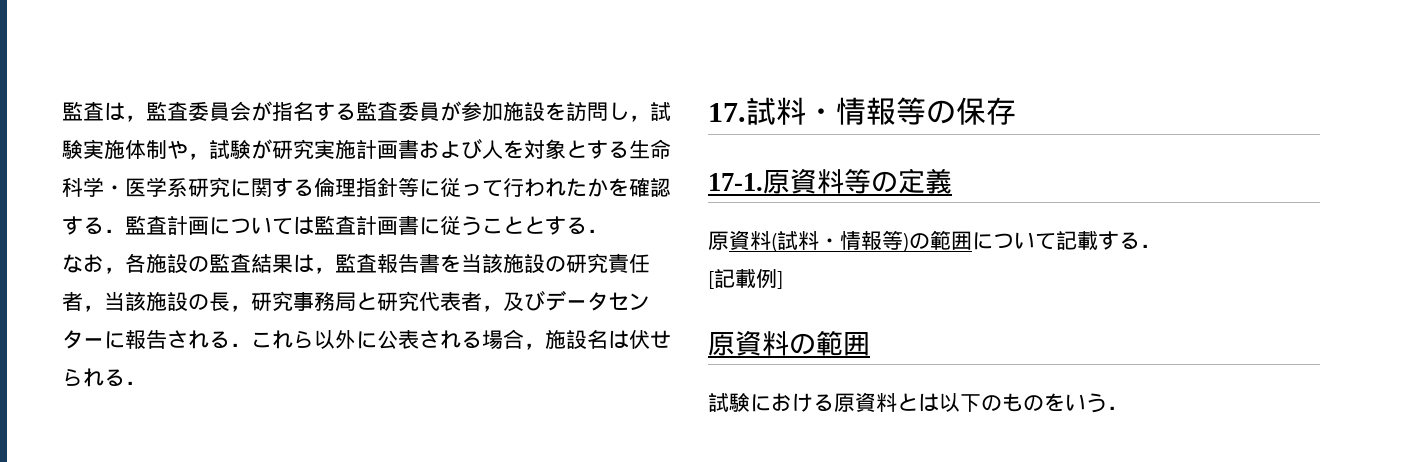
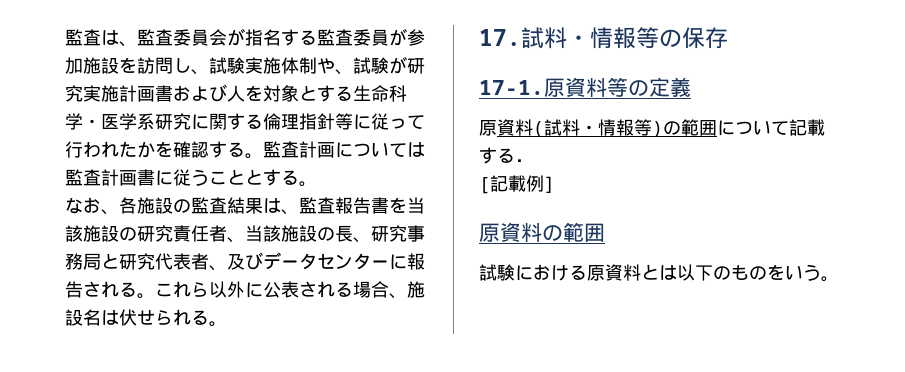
[125,115,146,122] ， -> [119,41,137,47] 、
[629,115,650,122] ， -> [191,69,209,75] 、
[188,153,209,160] ， -> [335,69,353,75] 、
[104,229,125,233] ． -> [245,153,263,159] 。
[587,229,608,233] ． -> [299,181,317,187] 。
[104,267,125,274] ， -> [101,209,119,215] 、
[314,267,335,274] ， -> [281,209,299,215] 、
[83,305,104,312] ， -> [227,237,245,243] 、
[230,305,251,312] ， -> [353,237,371,243] 、
[482,305,503,312] ， -> [209,265,227,271] 、
[230,343,251,347] ． -> [137,293,155,299] 。
[524,343,545,350] ， -> [389,293,407,299] 、
[125,381,146,385] ． -> [209,321,227,327] 。
[1107,406,1128,410] ． -> [821,276,839,282] 。

